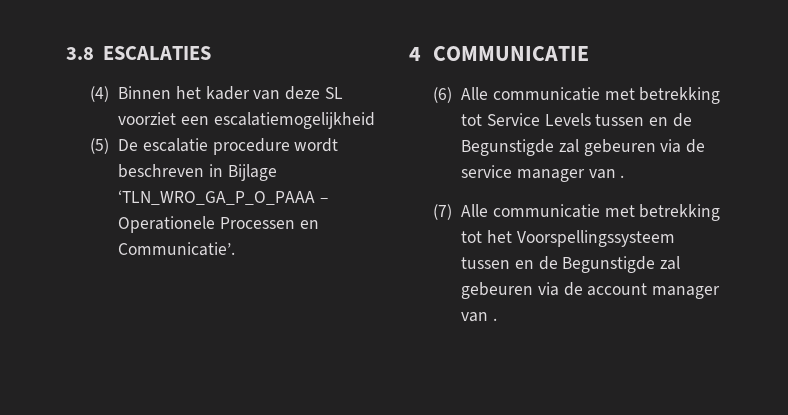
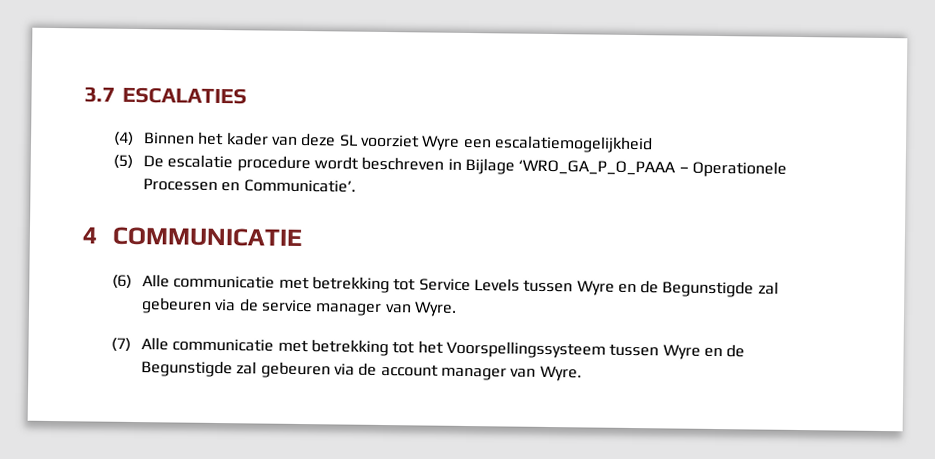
[66,47,94,60] 3.8 -> [84,86,115,103] 3.7
(177, 118) none -> [421,135,461,151] Wyre
[118,190,316,205] ‘TLN_WRO_GA_P_O_PAAA -> [518,159,677,176] ‘WRO_GA_P_O_PAAA
(645, 120) none -> [576,280,615,296] Wyre
[620,175,625,178] . -> [413,301,457,317] Wyre.
(511, 263) none -> [662,344,701,360] Wyre
[492,318,497,321] . -> [539,365,582,382] Wyre.

